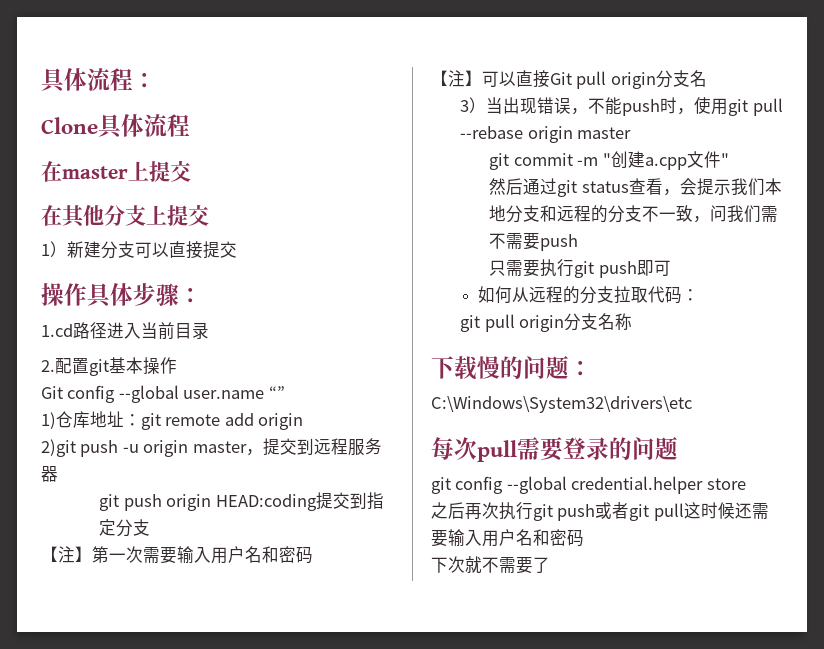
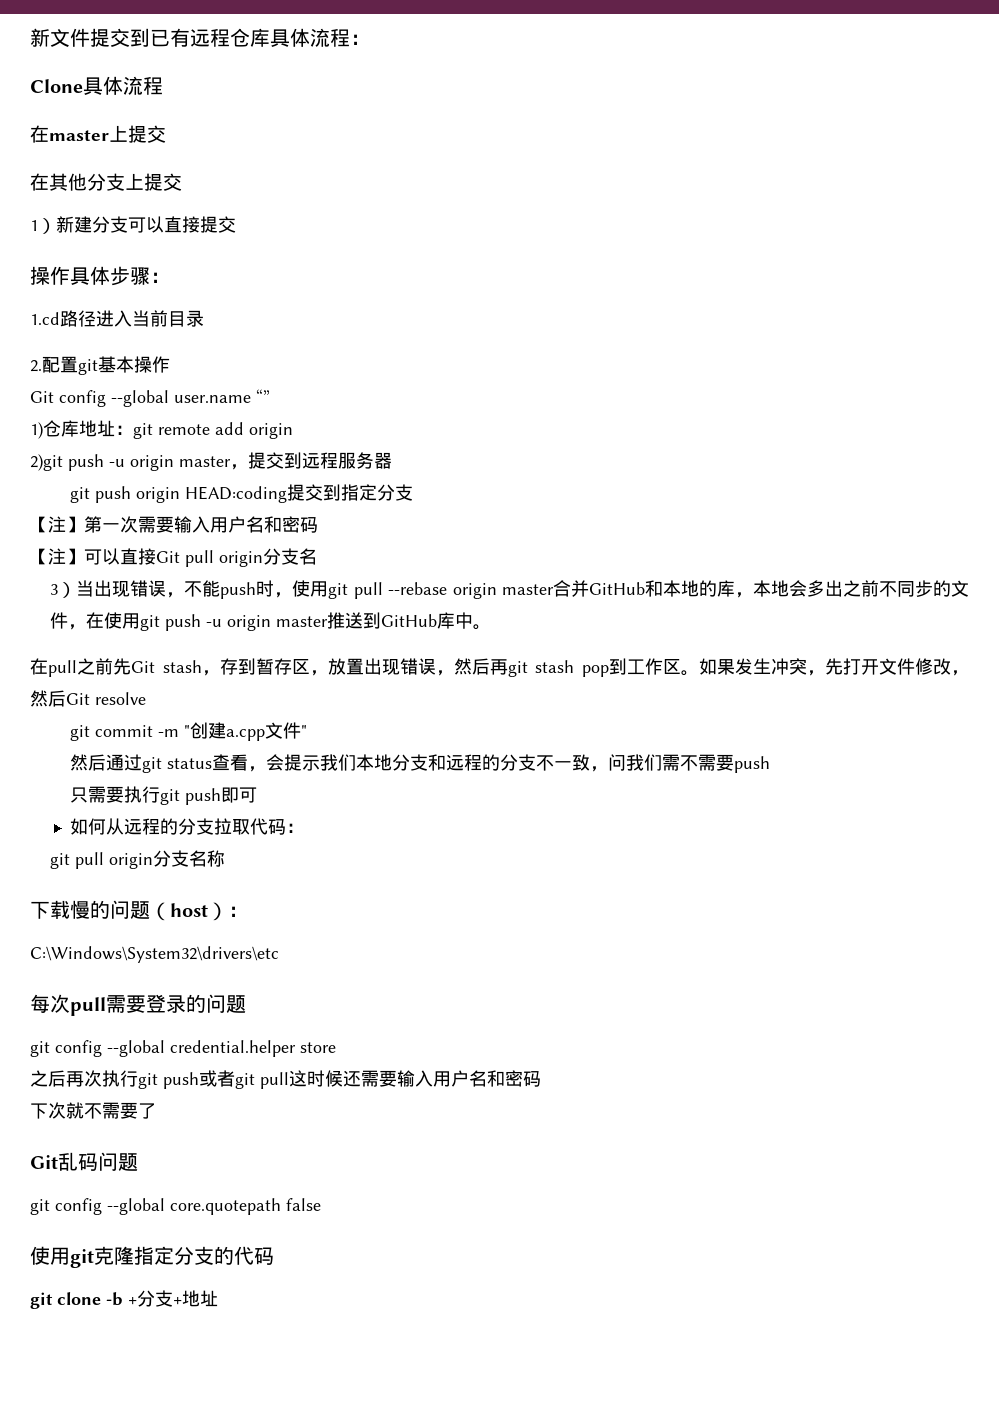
(41, 80) none -> [30,28,270,47] 新文件提交到已有远程仓库
(632, 133) none -> [553,580,969,598] [50,612,492,631] [30,658,969,677] [30,690,146,707] 合并GitHub和本地的库，本地会多出之前不同步的文件，在使用git push -u origin master推送到GitHub库中。 // 在pull之前先Git stash，存到暂存区，放置出现错误，然后再git stash pop到工作区。如果发生冲突，先打开文件修改，然后Git resolve
(569, 367) none -> [150,902,228,921] （host）
(550, 565) none -> [30,1152,138,1171] [30,1198,321,1215] [30,1246,274,1268] [30,1290,218,1309] // Git乱码问题 // git config --global core.quotepath false // 使用git克隆指定分支的代码 // git clone -b +分支+地址

